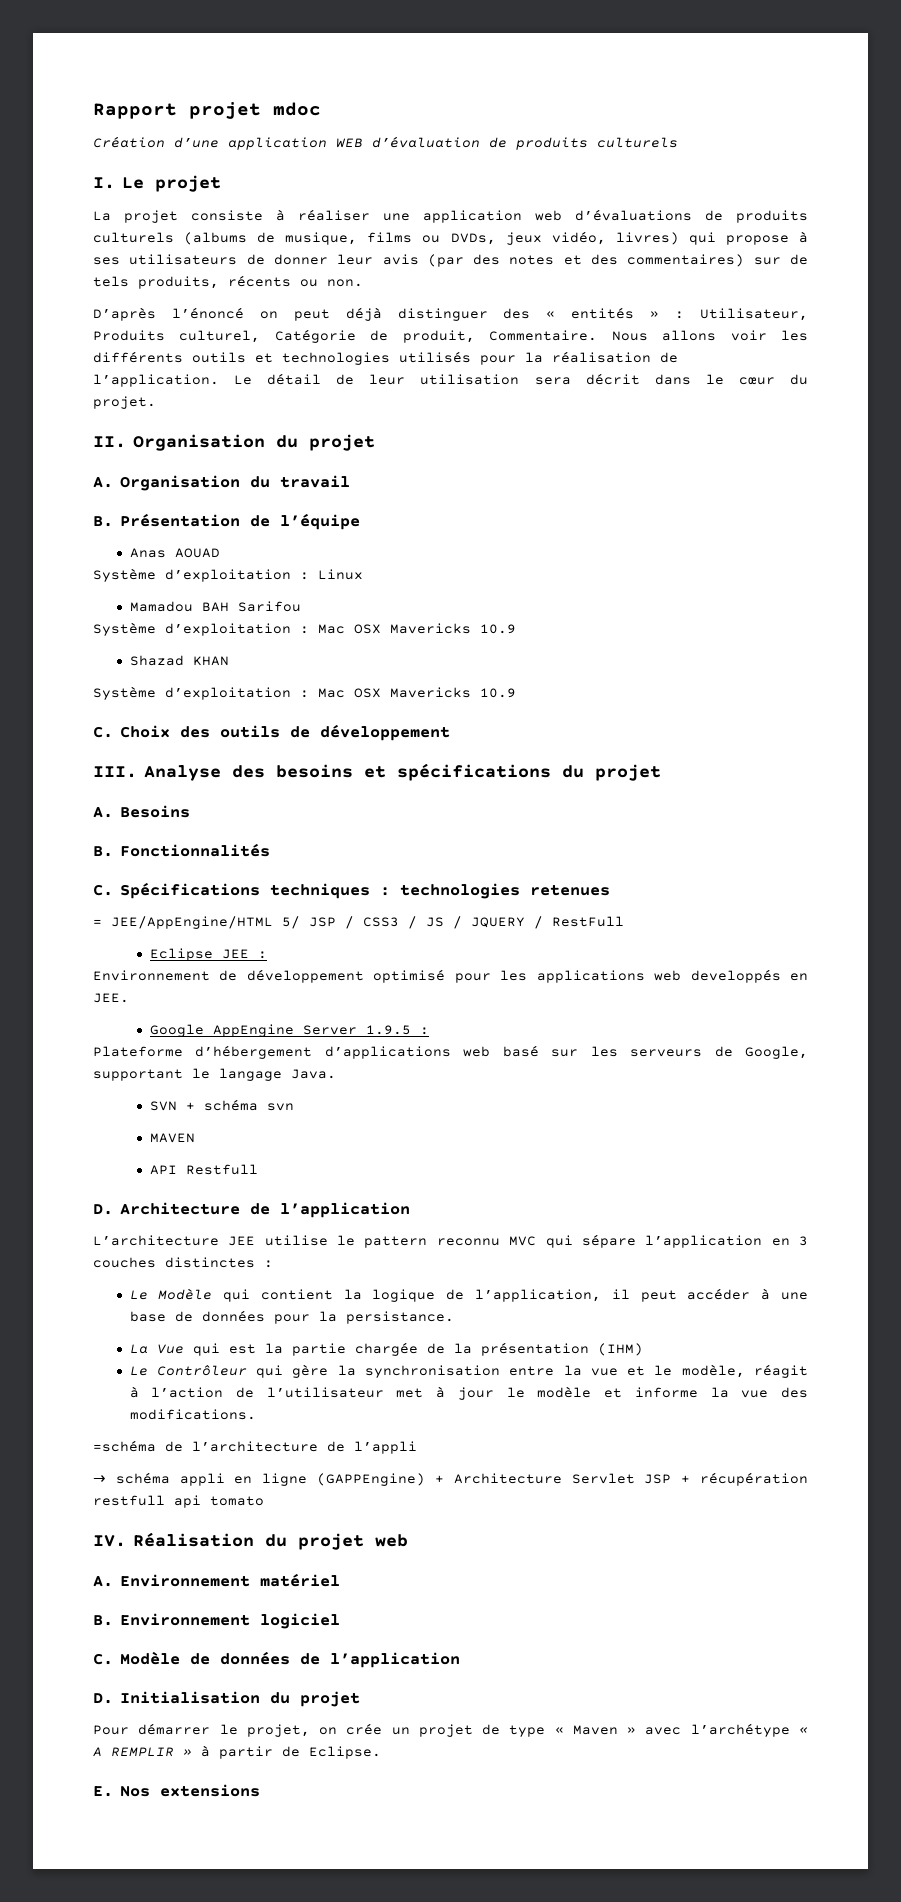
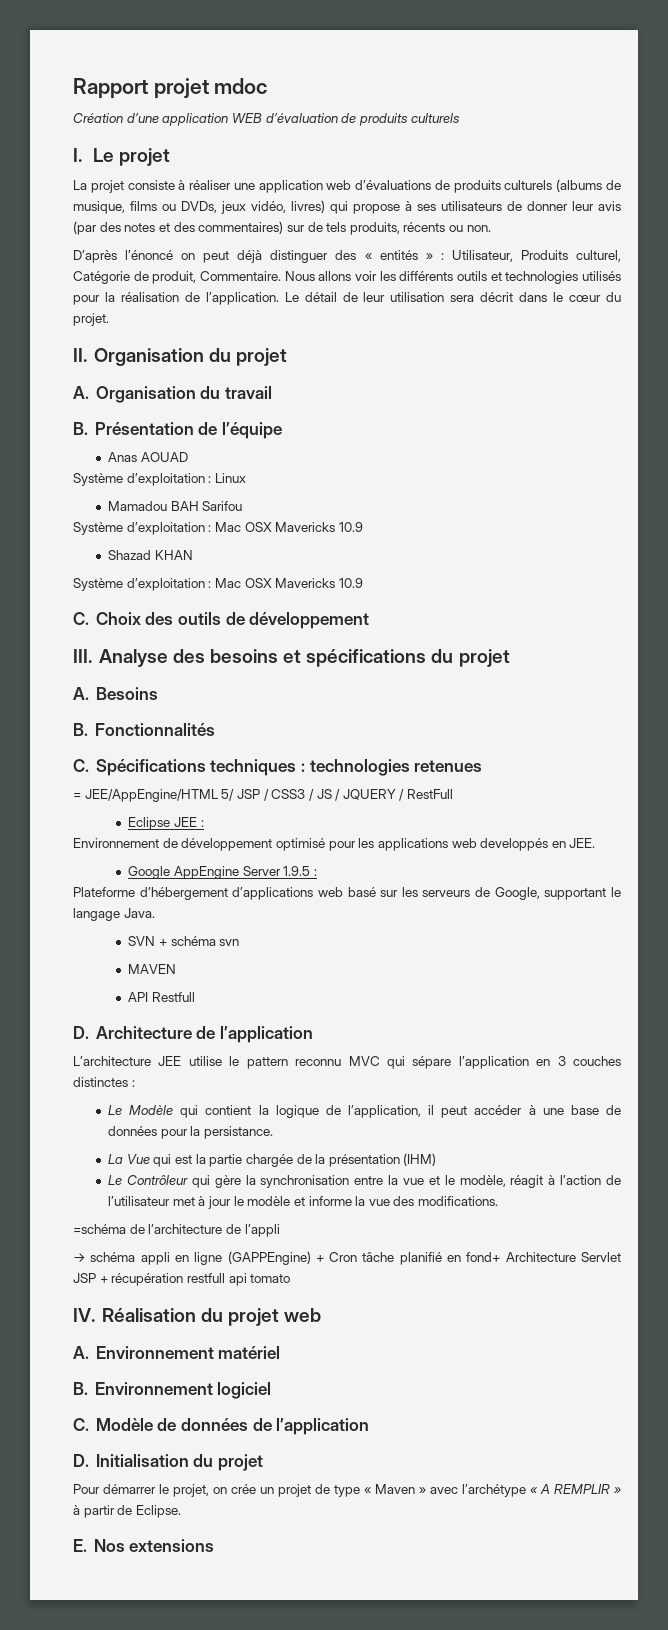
(444, 1479) none -> [329,1252,501,1265] Cron tâche planifié en fond+

